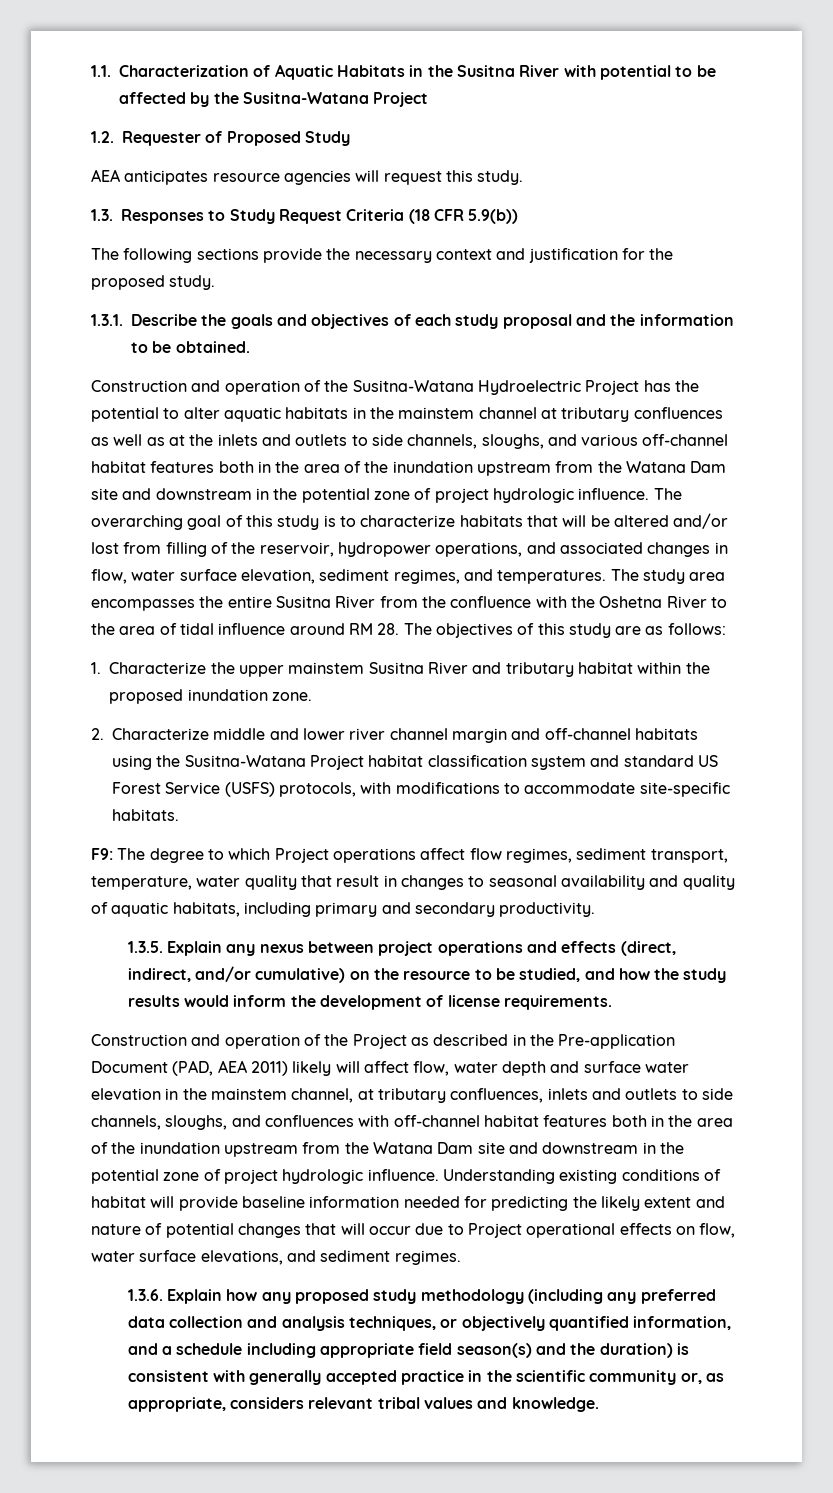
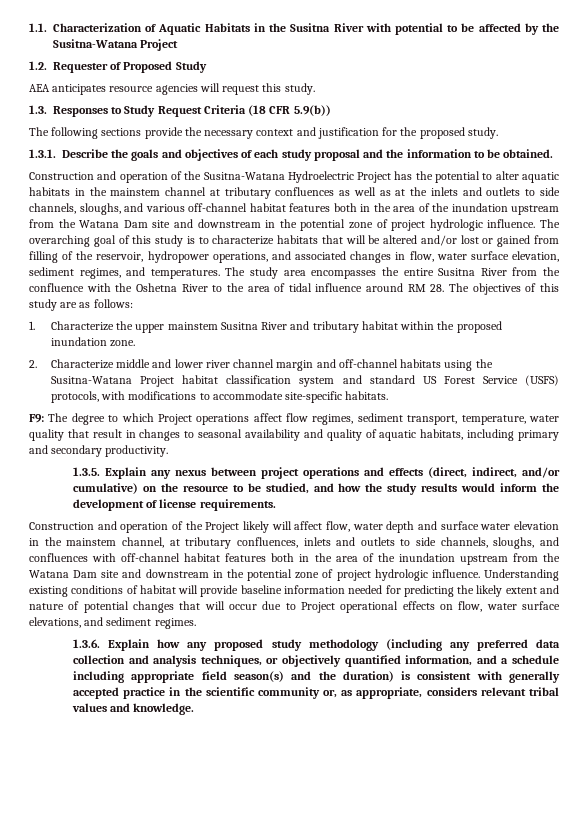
(119, 548) none -> [482,235,531,247] or gained
[410,1034,676,1049] [91,1060,288,1076] as described in the Pre-application Document (PAD, AEA 2011) -> (240, 527) none

